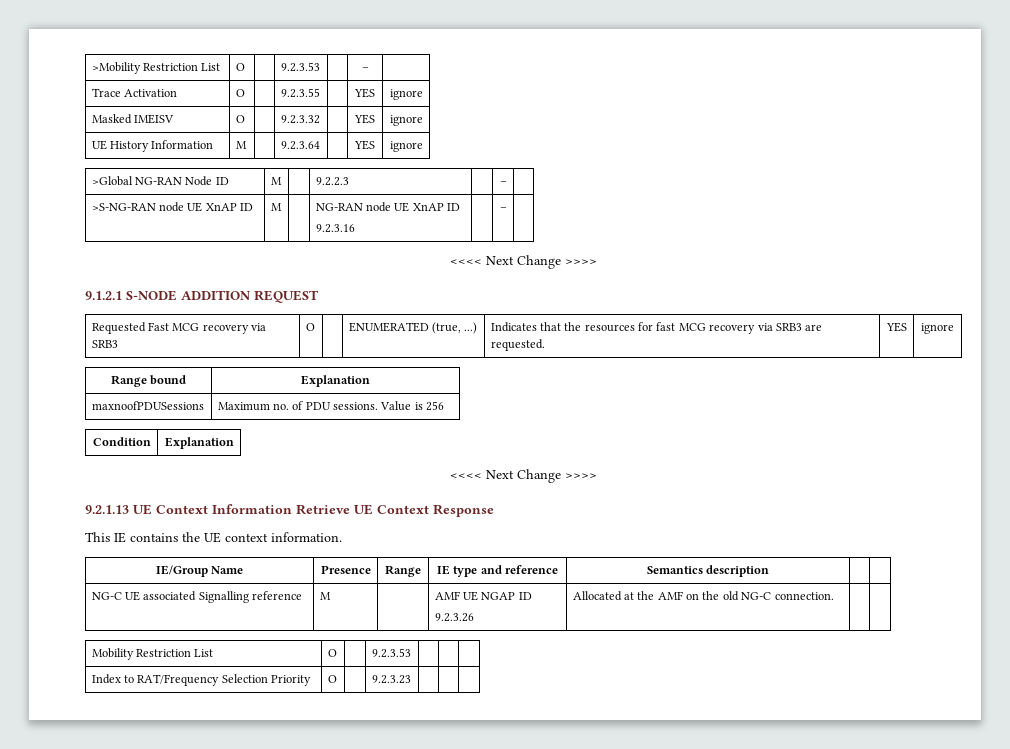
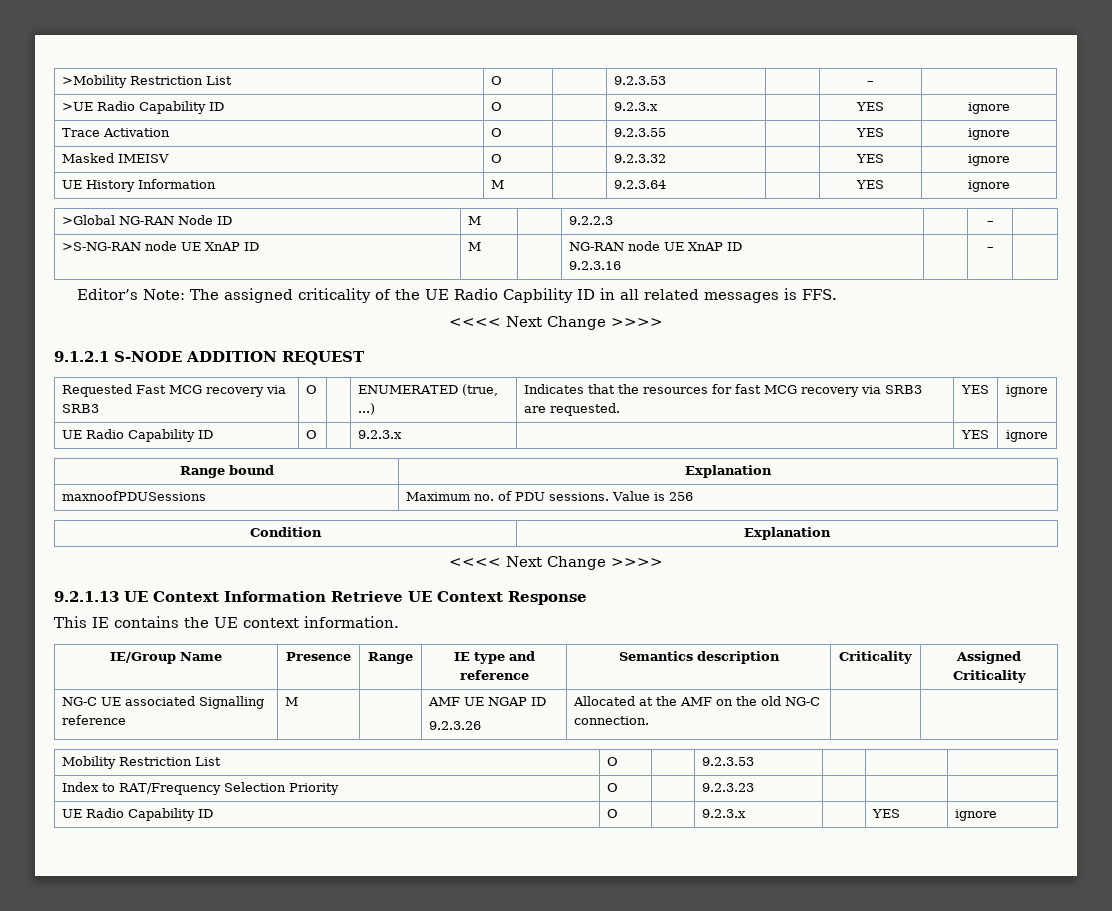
(369, 69) none -> [62,101,225,114] [491,102,503,111] [614,102,659,111] [856,102,884,111] [968,102,1010,114] // >UE Radio Capability ID | O | | 9.2.3.x | | YES | ignore
(507, 209) none -> [77,288,838,303] // Editor’s Note: The assigned criticality of the UE Radio Capbility ID in all related messages is FFS.
(954, 328) none -> [62,429,214,442] [306,430,318,439] [358,430,403,439] [961,430,989,439] [1006,430,1048,442] // UE Radio Capability ID | O | | 9.2.3.x | | YES | ignore
(770, 571) | -> [839,651,912,664] [956,651,1021,664] [952,670,1026,683] Criticality | Assigned Criticality
(411, 679) none -> [62,808,214,821] [607,809,619,818] [702,809,747,818] [872,809,901,818] [955,809,998,821] // UE Radio Capability ID | O | | 9.2.3.x | | YES | ignore

